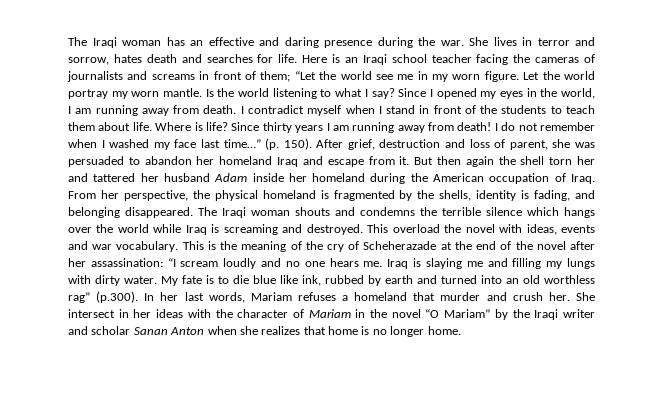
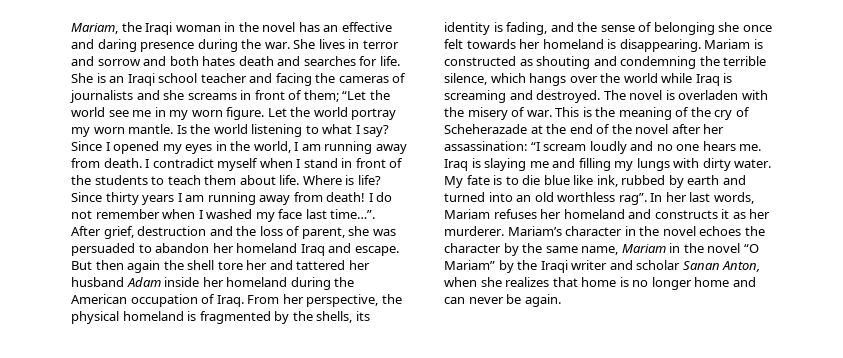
[68,37,161,48] The Iraqi woman -> [71,22,296,35] Mariam, the Iraqi woman in the novel
[68,57,109,65] sorrow, -> [97,56,199,66] sorrow and both
[302,55,328,63] Here -> [71,73,93,83] She
(472, 58) none -> [249,73,273,83] and
(148, 75) none -> [163,90,185,100] she
[223,138,312,150] time…” (p. 150). -> [330,209,376,219] time…”.
(466, 143) none -> [236,226,257,236] the
[327,156,410,167] escape from it. -> [354,246,399,256] escape.
[549,157,573,165] torn -> [217,261,243,270] tore
(472, 195) none -> [355,311,370,321] its
[68,207,415,218] belonging disappeared. The Iraqi woman shouts and condemns -> [577,22,772,35] [444,39,763,52] [444,56,697,69] the sense of belonging she once felt towards her homeland is disappearing. Mariam is constructed as shouting and condemning
[486,207,522,216] silence -> [444,73,487,85] silence,
[367,224,595,235] [68,241,179,252] This overload the novel with ideas, events and war vocabulary. -> [603,90,768,100] [444,107,552,120] The novel is overladen with the misery of war.
[68,291,139,303] rag” (p.300). -> [618,193,647,205] rag”.
[342,292,595,301] [68,309,304,318] a homeland that murder and crush her. She intersect in her ideas with the character of -> [540,209,771,219] [444,226,765,236] [444,243,619,256] her homeland and constructs it as her murderer. Mariam’s character in the novel echoes the character by the same name,
[170,327,205,335] Anton -> [722,261,761,272] Anton,
[427,326,461,335] home. -> [694,277,756,287] [444,294,561,307] home and can never be again.

